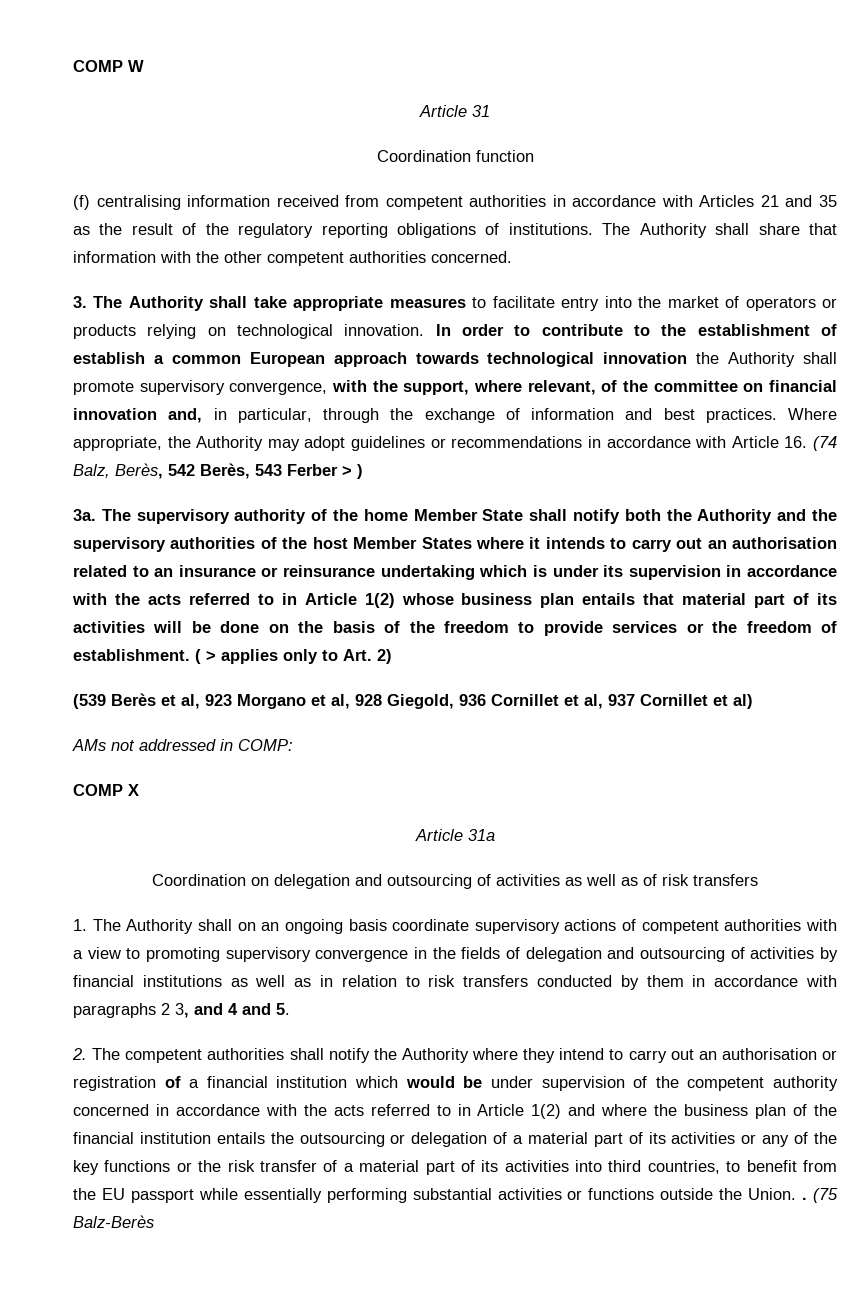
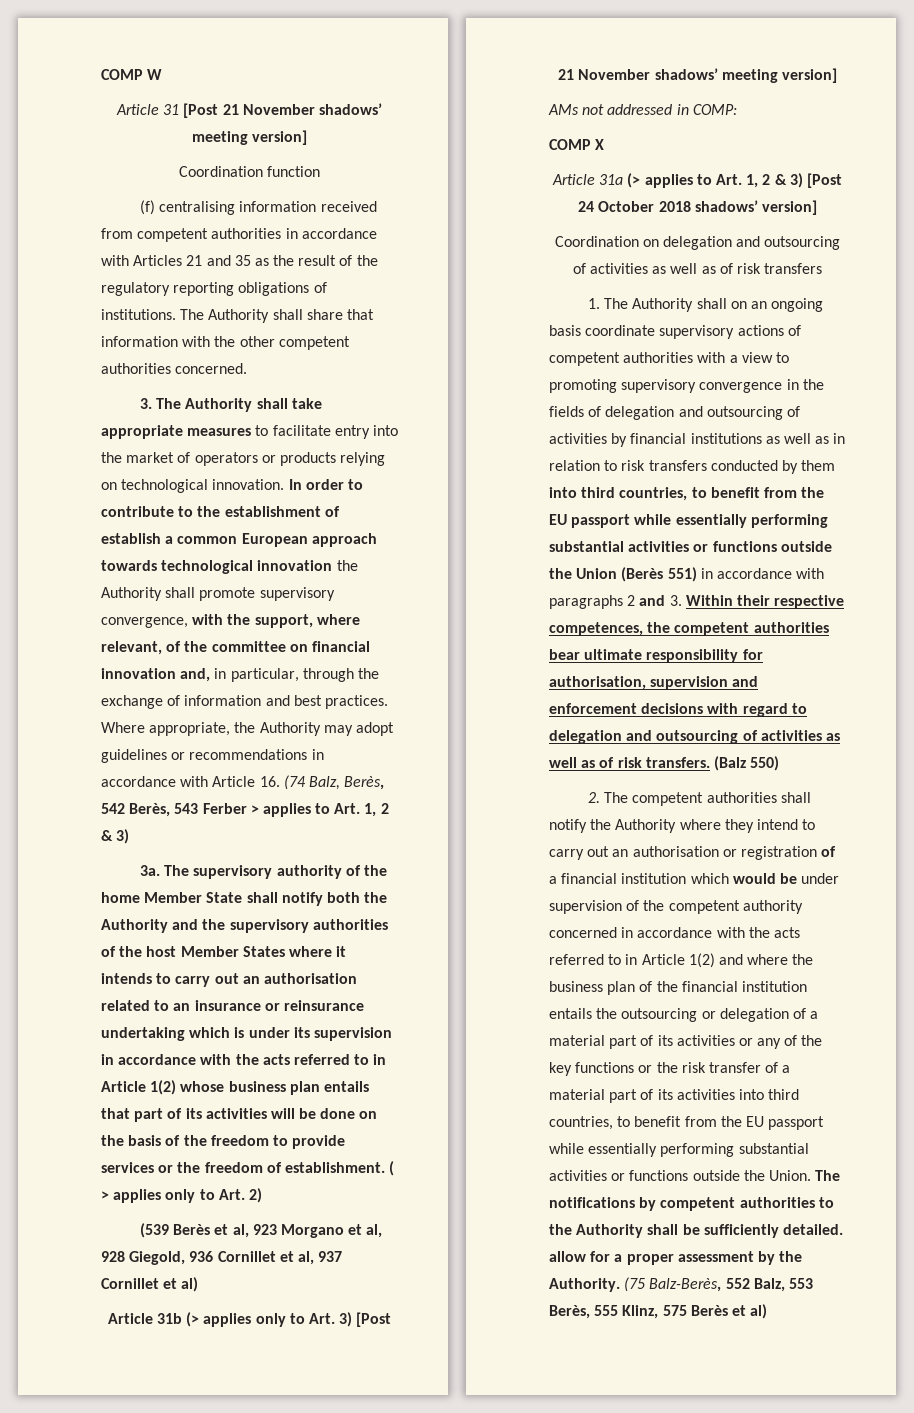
(490, 111) none -> [183,103,382,118] [191,130,308,145] [Post 21 November shadows’ meeting version]
[357,464,363,479] ) -> [262,803,389,817] [101,829,130,844] applies to Art. 1, 2 & 3)
[682,593,747,605] material -> (130, 1113) none
(753, 701) none -> [107,1312,392,1327] [558,68,837,83] // Article 31b (> applies only to Art. 3) [Post 21 November shadows’ meeting version]
(495, 835) none -> [627,173,842,188] [578,200,817,215] (> applies to Art. 1, 2 & 3) [Post 24 October 2018 shadows’ version]
(684, 981) none -> [549,487,825,501] [549,514,828,528] [549,541,832,552] [549,567,697,582] into third countries, to benefit from the EU passport while essentially performing substantial activities or functions outside the Union (Berès 551)
[175,1003,290,1018] 3, and 4 and 5. -> [639,595,845,609] [549,622,829,636] [549,649,763,663] [549,676,759,690] [549,703,807,717] [549,730,840,744] [549,756,780,771] and 3. Within their respective competences, the competent authorities bear ultimate responsibility for authorisation, supervision and enforcement decisions with regard to delegation and outsourcing of activities as well as of risk transfers. (Balz 550)
[802,1188,839,1203] [73,1215,154,1228] . (75 Balz-Berès -> [815,1170,841,1181] [549,1197,834,1211] [549,1224,843,1238] [549,1251,803,1265] [549,1277,813,1292] [549,1304,768,1319] The notifications by competent authorities to the Authority shall be sufficiently detailed. allow for a proper assessment by the Authority. (75 Balz-Berès, 552 Balz, 553 Berès, 555 Klinz, 575 Berès et al)

